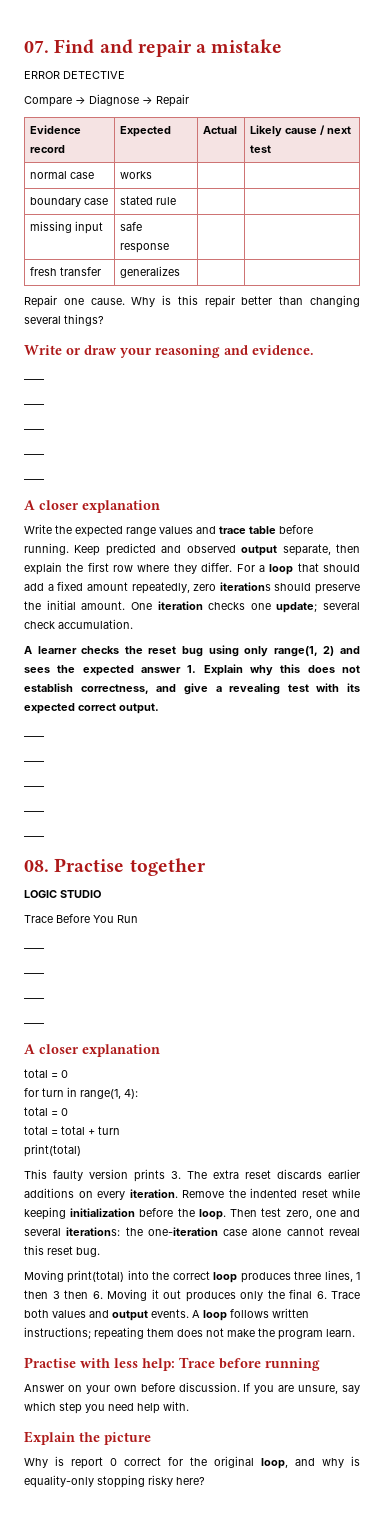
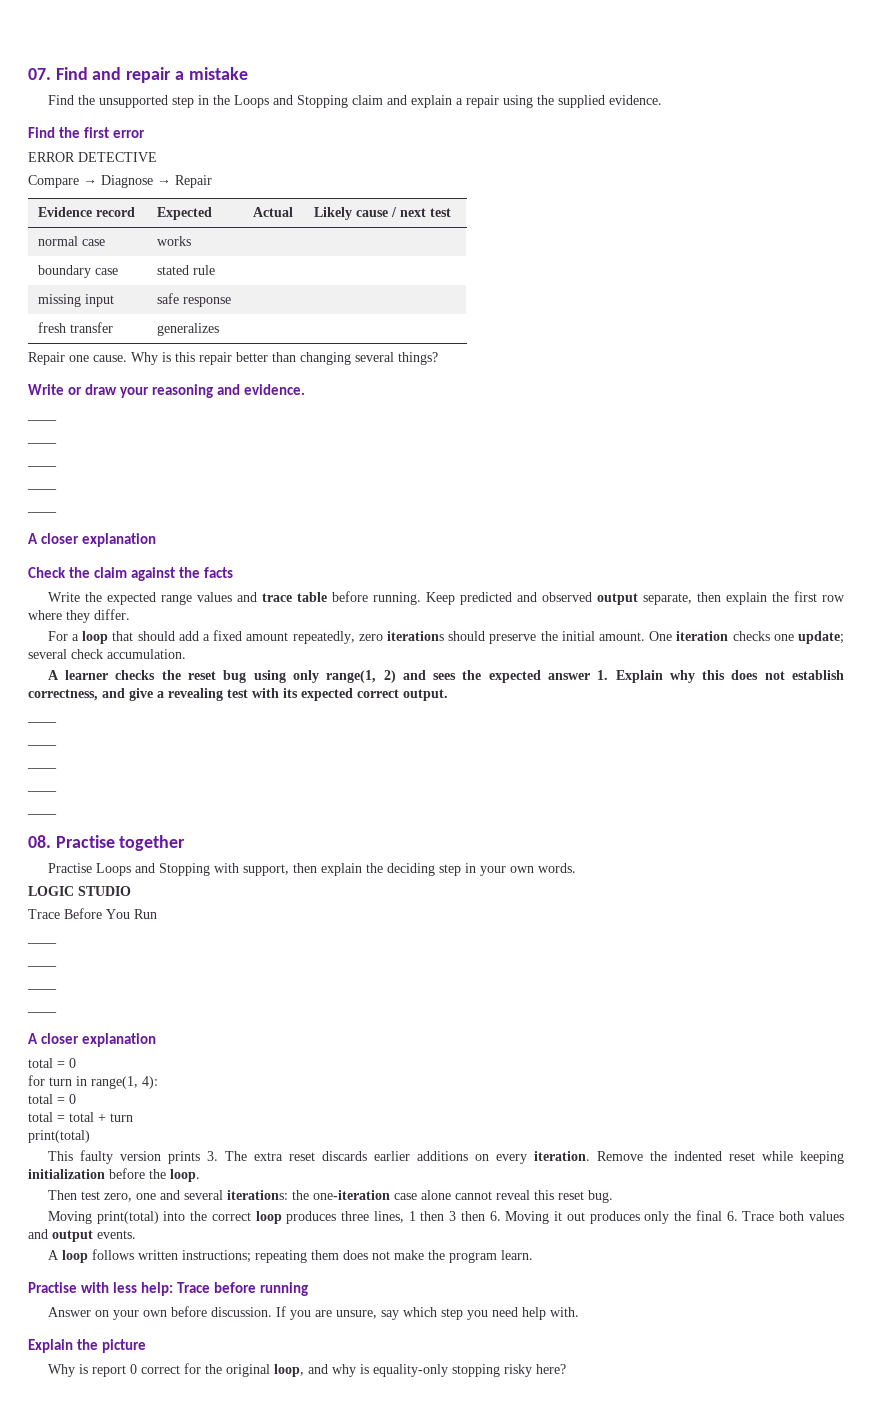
(283, 46) none -> [47,95,662,108] [28,127,146,138] // Find the unsupported step in the Loops and Stopping claim and explain a repair using the supplied evidence. // Find the first error
(160, 506) none -> [28,567,234,581] // Check the claim against the facts
(233, 567) none -> (130, 614) //
(206, 867) none -> [47,863,576,876] // Practise Loops and Stopping with support, then explain the deciding step in your own words.
(226, 1214) none -> (200, 1175) //
(189, 1313) none -> (136, 1234) //

